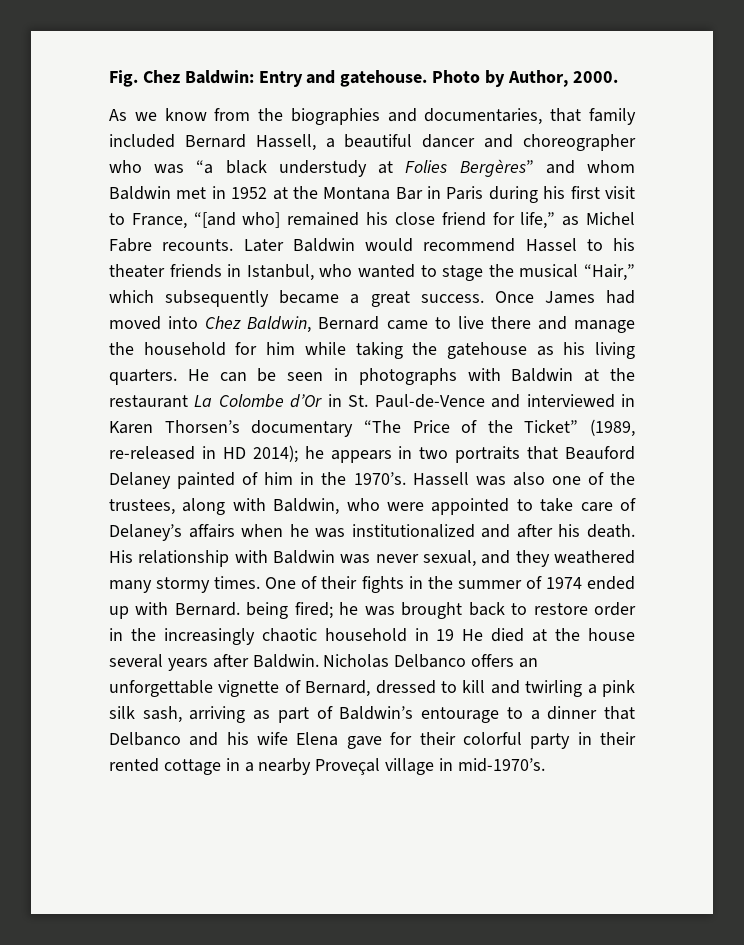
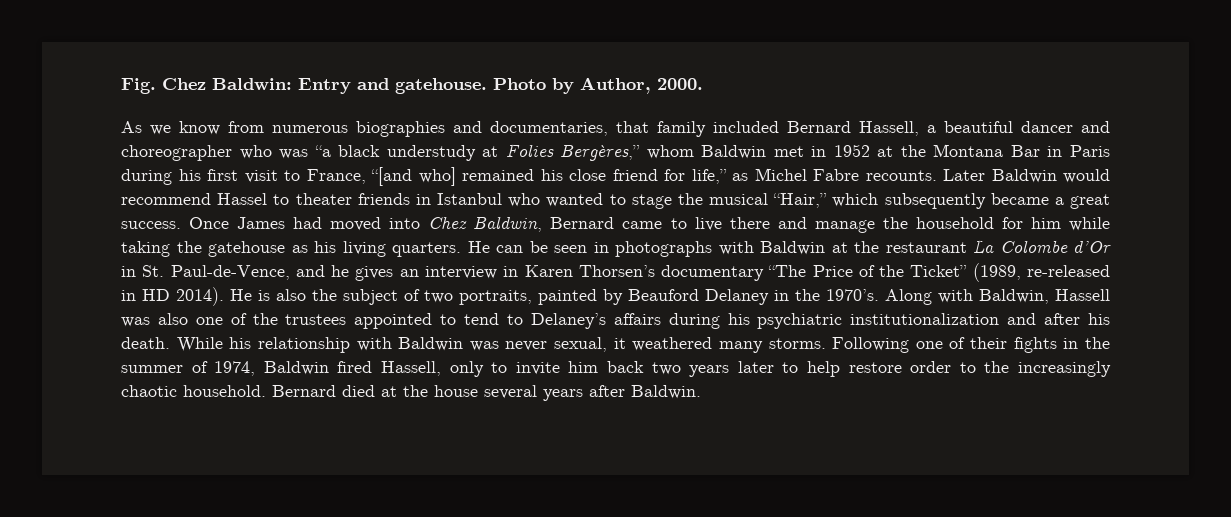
[258,108,284,121] the -> [272,125,348,133] numerous
[459,159,575,177] Bergères” and -> [560,145,641,161] Bergères,”
[613,238,635,251] his -> (290, 199) none
[246,264,314,281] Istanbul, -> [437,193,502,205] Istanbul
[374,394,615,408] Paul-de-Vence and interviewed -> [170,265,497,281] Paul-de-Vence, and he gives an interview
[252,445,635,463] [109,472,406,489] 2014); he appears in two portraits that Beauford Delaney painted of him in the 1970’s. -> [176,287,1049,306] 2014). He is also the subject of two portraits, painted by Beauford Delaney in the 1970’s. Along with Baldwin,
[109,498,636,515] [109,524,475,541] trustees, along with Baldwin, who were appointed to take care of Delaney’s affairs when he was institutionalized -> [285,313,1000,329] trustees appointed to tend to Delaney’s affairs during his psychiatric institutionalization
[109,550,133,563] His -> [176,337,252,352] While his
[481,550,635,567] [109,576,297,593] and they weathered many stormy times. One -> [613,337,943,353] it weathered many storms. Following one
[545,576,635,590] [109,602,528,619] 1974 ended up with Bernard. being fired; he was brought back to -> [214,361,841,377] 1974, Baldwin fired Hassell, only to invite him back two years later to help
[109,628,123,641] in -> [959,362,976,373] to
[324,628,484,642] household in 19 He -> [183,385,336,397] household. Bernard
[323,654,539,668] [109,680,635,697] [109,706,635,723] [109,732,637,749] [109,758,545,775] Nicholas Delbanco offers an unforgettable vignette of Bernard, dressed to kill and twirling a pink silk sash, arriving as part of Baldwin’s entourage to a dinner that Delbanco and his wife Elena gave for their colorful party in their rented cottage in a nearby Proveçal village in mid-1970’s. -> (701, 392) none

